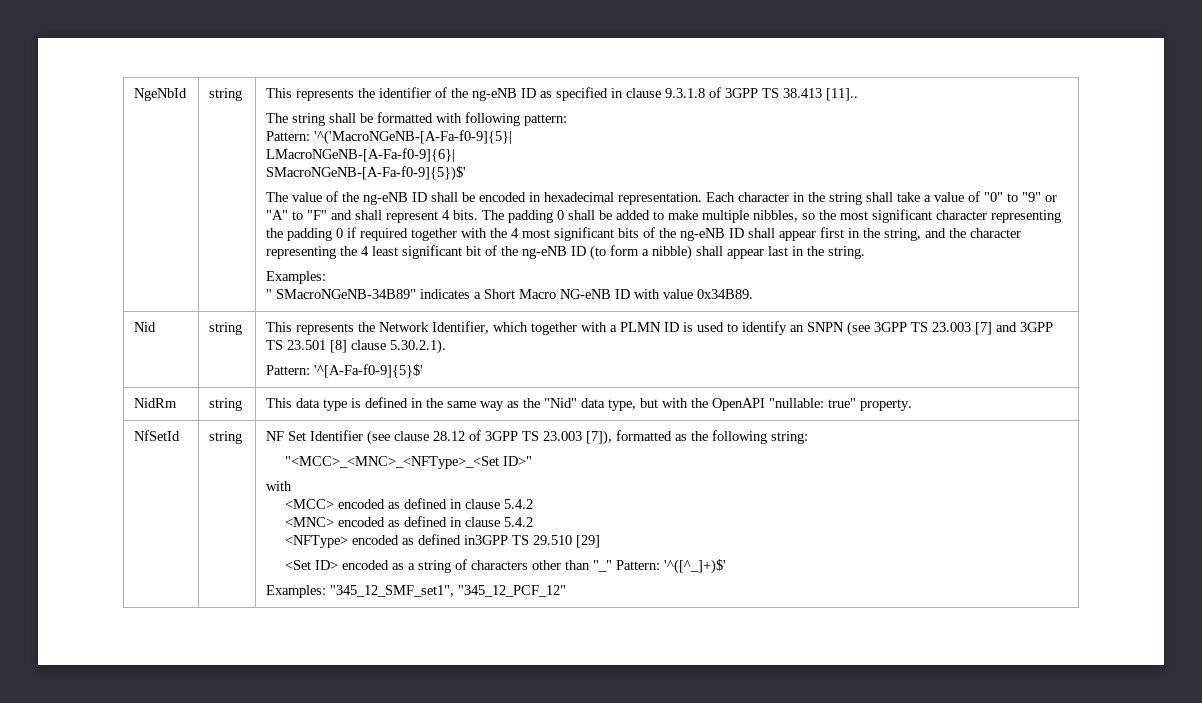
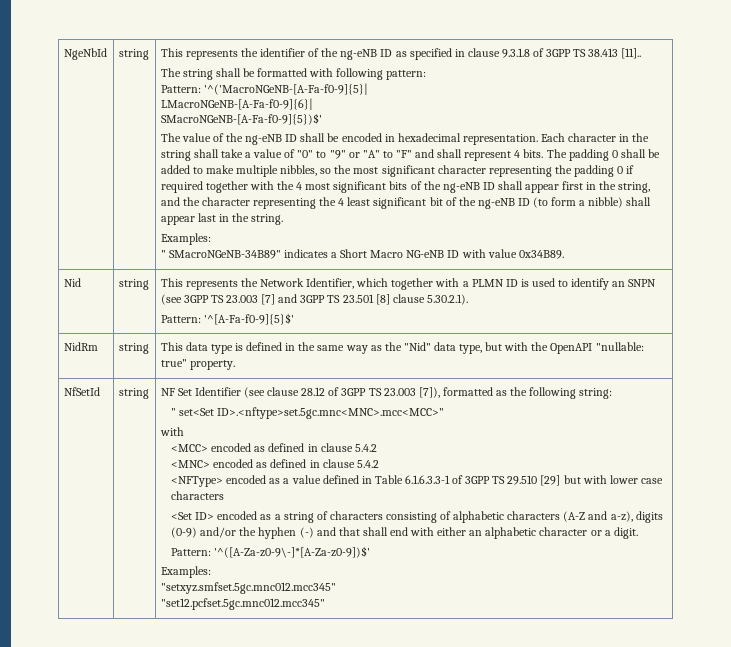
[284,456,532,469] "<MCC>_<MNC>_<NFType>_<Set ID>" -> [171,407,445,419] " set<Set ID>.<nftype>set.5gc.mnc<MNC>.mcc<MCC>"
[417,534,600,548] defined in3GPP TS 29.510 [29] -> [283,475,663,486] [171,491,225,500] a value defined in Table 6.1.6.3.3-1 of 3GPP TS 29.510 [29] but with lower case characters
[531,559,726,574] [266,585,567,598] other than "_" Pattern: '^([^_]+)$' // Examples: "345_12_SMF_set1", "345_12_PCF_12" -> [385,511,663,523] [171,527,638,539] [171,546,371,558] [160,566,211,578] [160,582,336,594] [160,598,325,610] consisting of alphabetic characters (A-Z and a-z), digits (0-9) and/or the hyphen (-) and that shall end with either an alphabetic character or a digit. // Pattern: '^([A-Za-z0-9\-]*[A-Za-z0-9])$' // Examples: // "setxyz.smfset.5gc.mnc012.mcc345" // "set12.pcfset.5gc.mnc012.mcc345"

